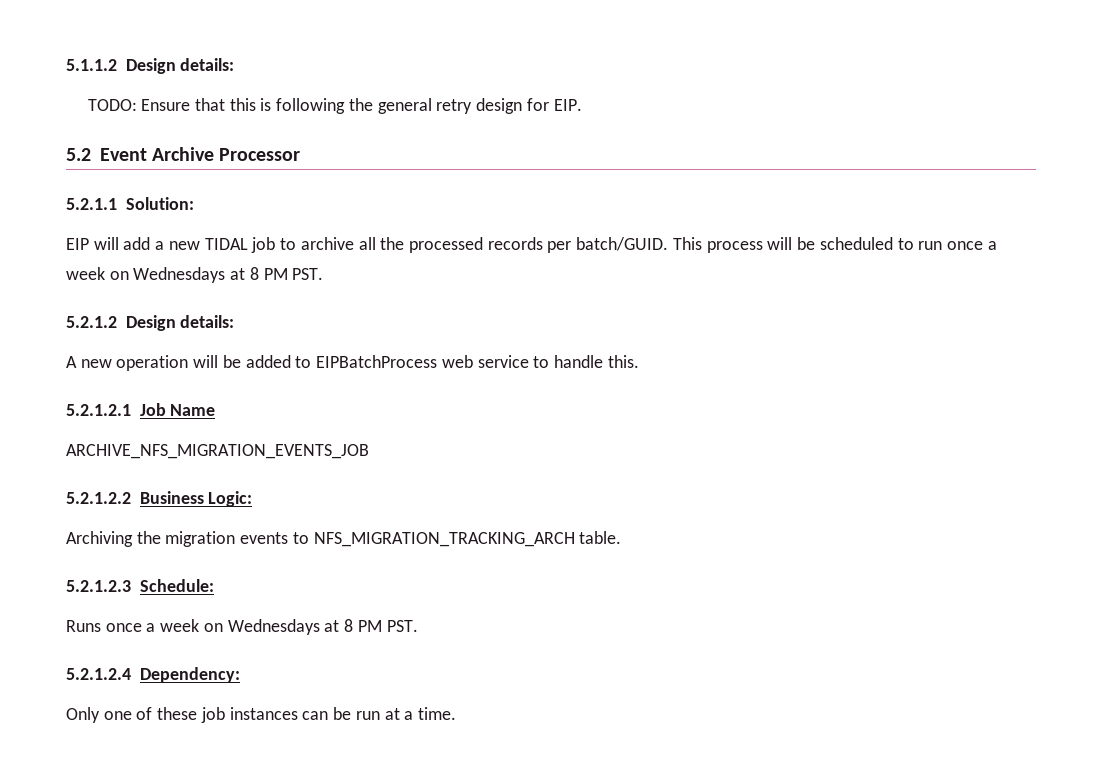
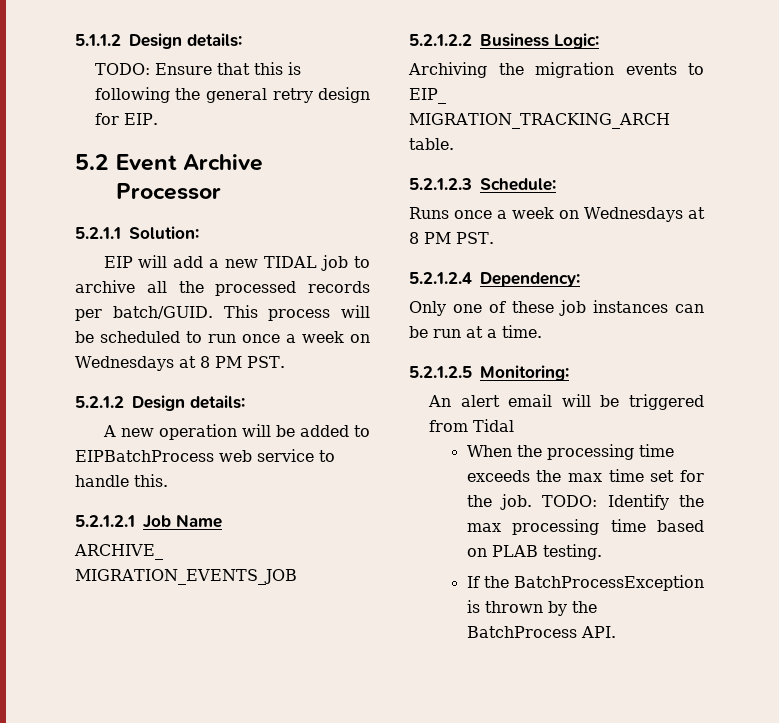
[66,444,369,459] ARCHIVE_NFS_MIGRATION_EVENTS_JOB -> [74,544,163,560] [75,569,297,585] ARCHIVE_ MIGRATION_EVENTS_JOB
[313,532,575,547] NFS_MIGRATION_TRACKING_ARCH -> [409,88,446,104] [409,113,670,129] EIP_ MIGRATION_TRACKING_ARCH
(456, 713) none -> [409,365,569,381] [427,394,704,410] [428,419,514,432] [466,444,674,460] [466,469,704,482] [466,494,704,510] [466,519,704,535] [466,544,602,560] [466,575,704,591] [466,600,597,616] [466,626,616,638] // 5.2.1.2.5 Monitoring: // An alert email will be triggered from Tidal // When the processing time exceeds the max time set for the job. TODO: Identify the max processing time based on PLAB testing. // If the BatchProcessException is thrown by the BatchProcess API.

